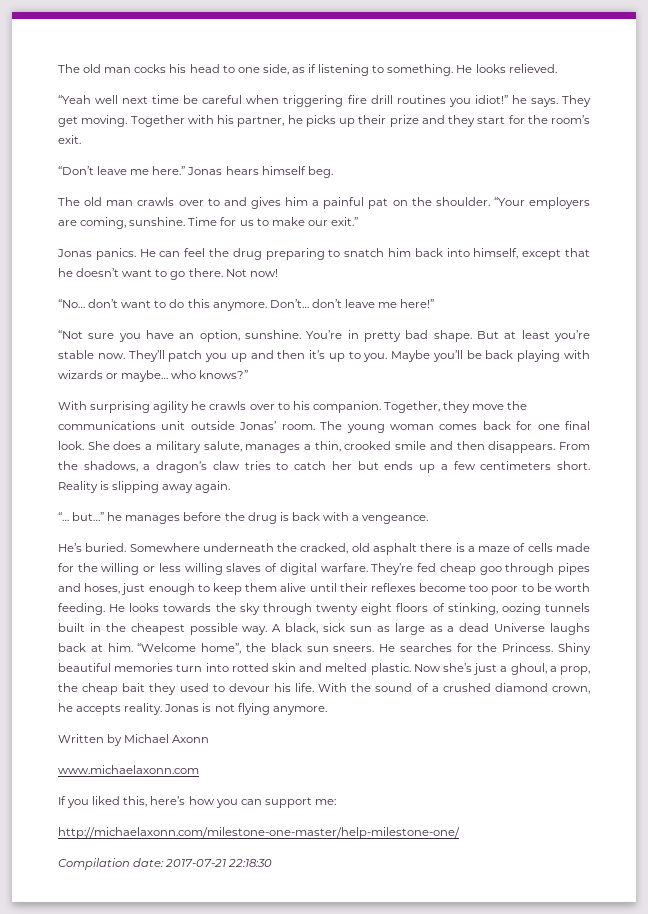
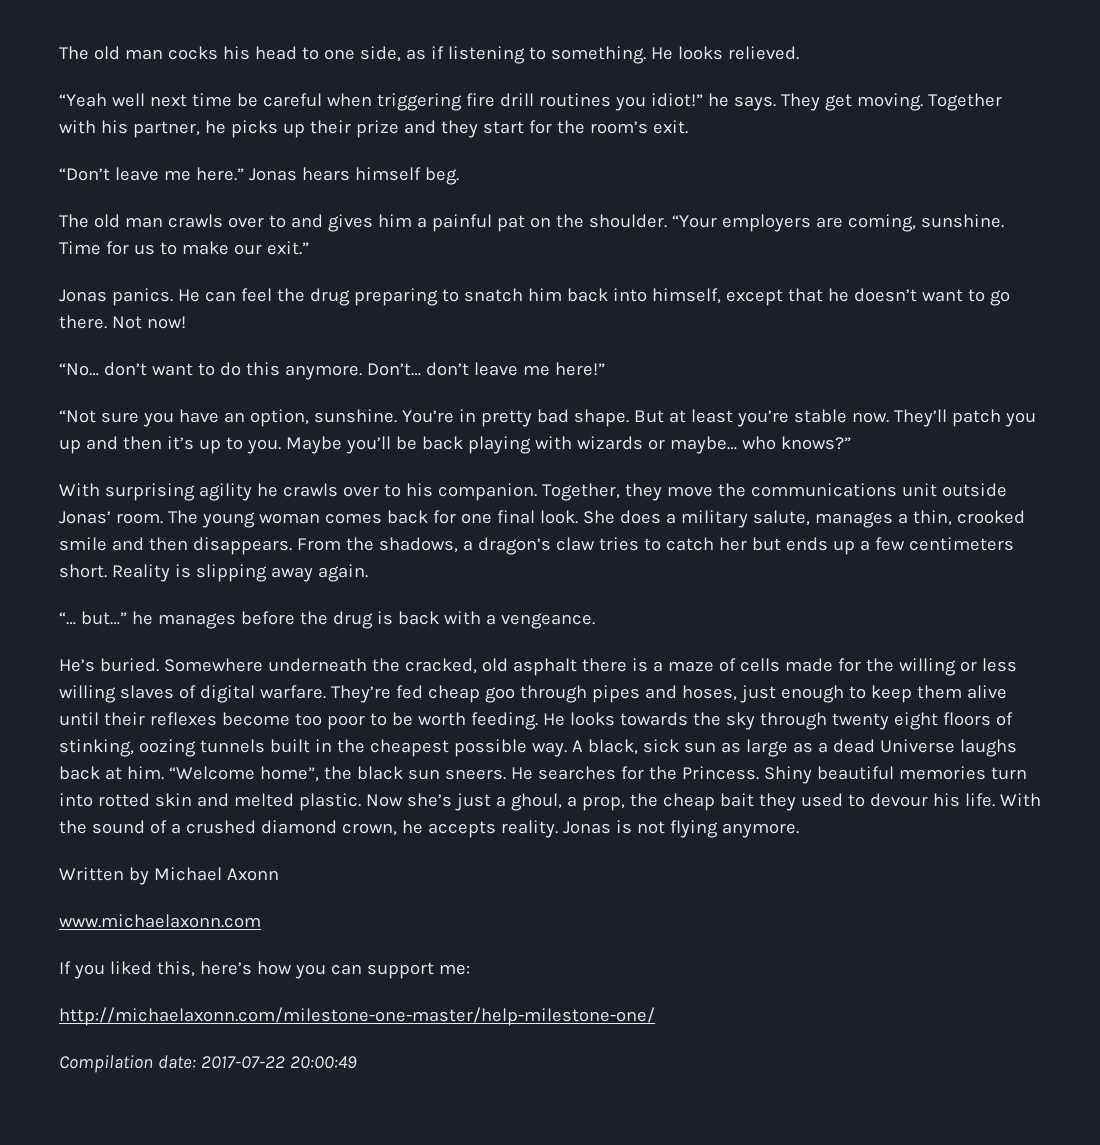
[165,859,273,867] 2017-07-21 22:18:30 -> [200,1056,357,1069] 2017-07-22 20:00:49

